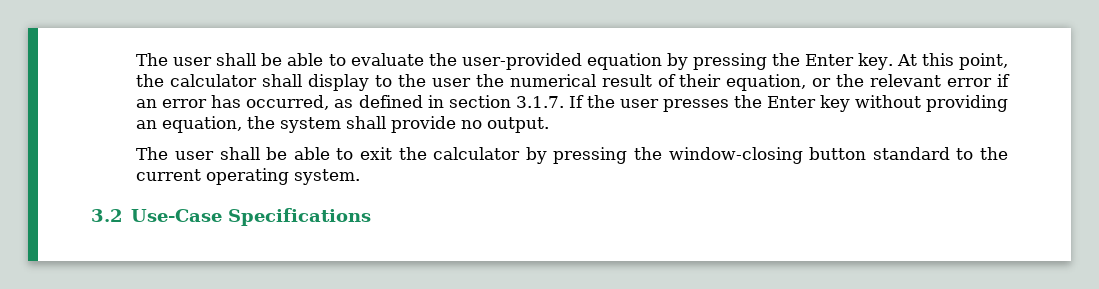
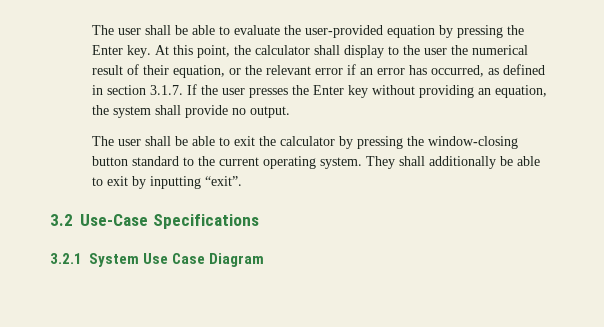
[91,208,372,226] // 3.2 Use-Case Specifications -> [365,156,540,169] [91,176,242,189] [50,214,259,229] [50,253,265,267] They shall additionally be able to exit by inputting “exit”. // 3.2 Use-Case Specifications // 3.2.1 System Use Case Diagram

